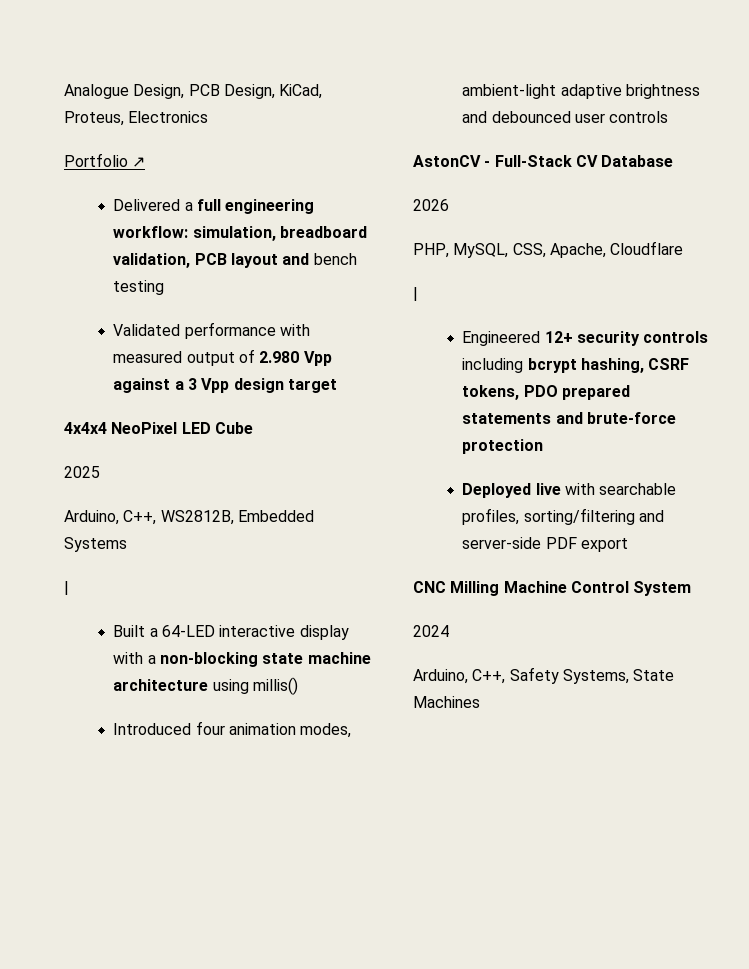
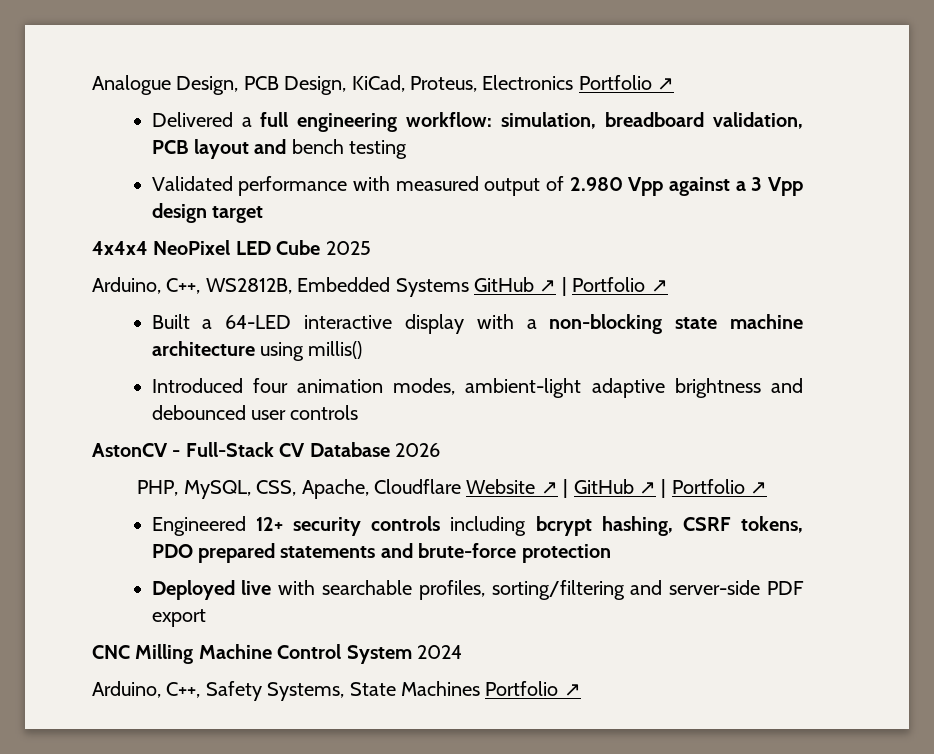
(209, 117) // -> (574, 82) none
(253, 428) // -> (321, 247) none
[64,581,69,595] // | -> [474,277,668,296] GitHub ↗ | Portfolio ↗
(674, 161) // -> (390, 449) none
[413,287,418,301] // | -> [466,479,768,498] Website ↗ | GitHub ↗ | Portfolio ↗
(692, 588) // -> (412, 654) none
(480, 702) none -> [485,681,581,696] Portfolio ↗

